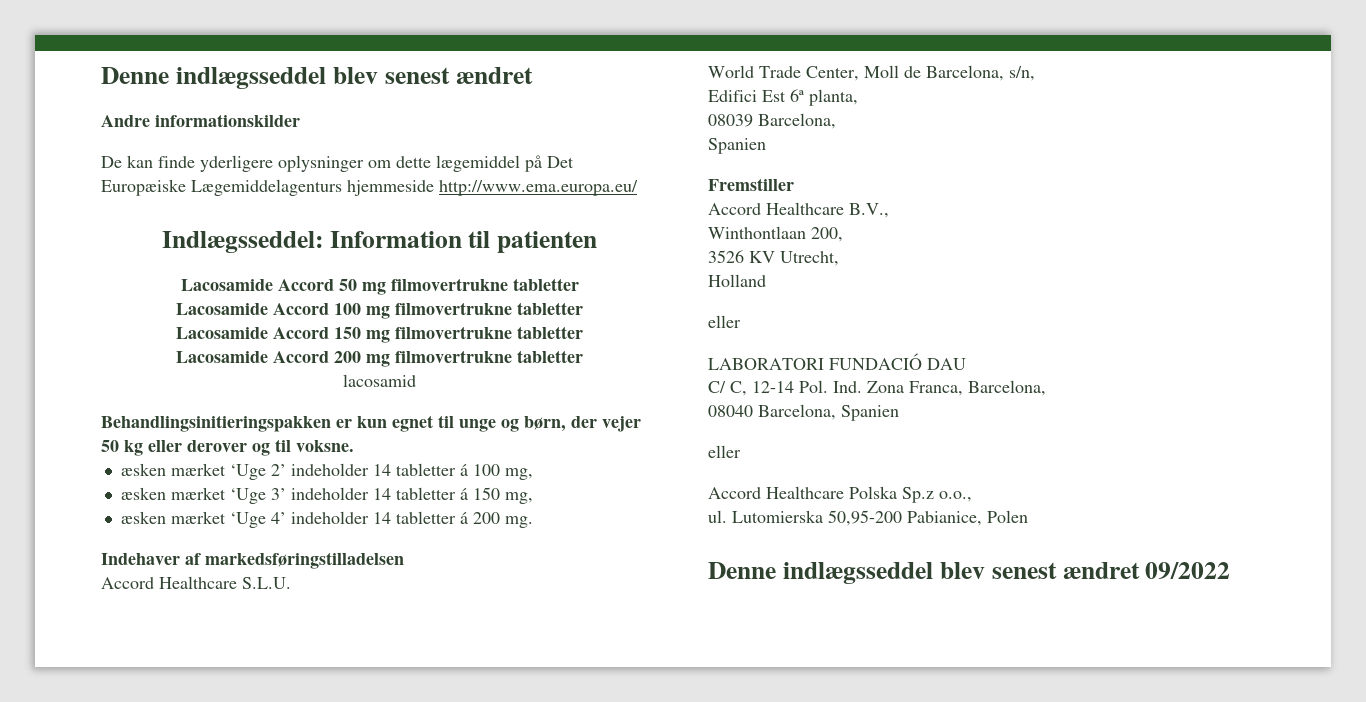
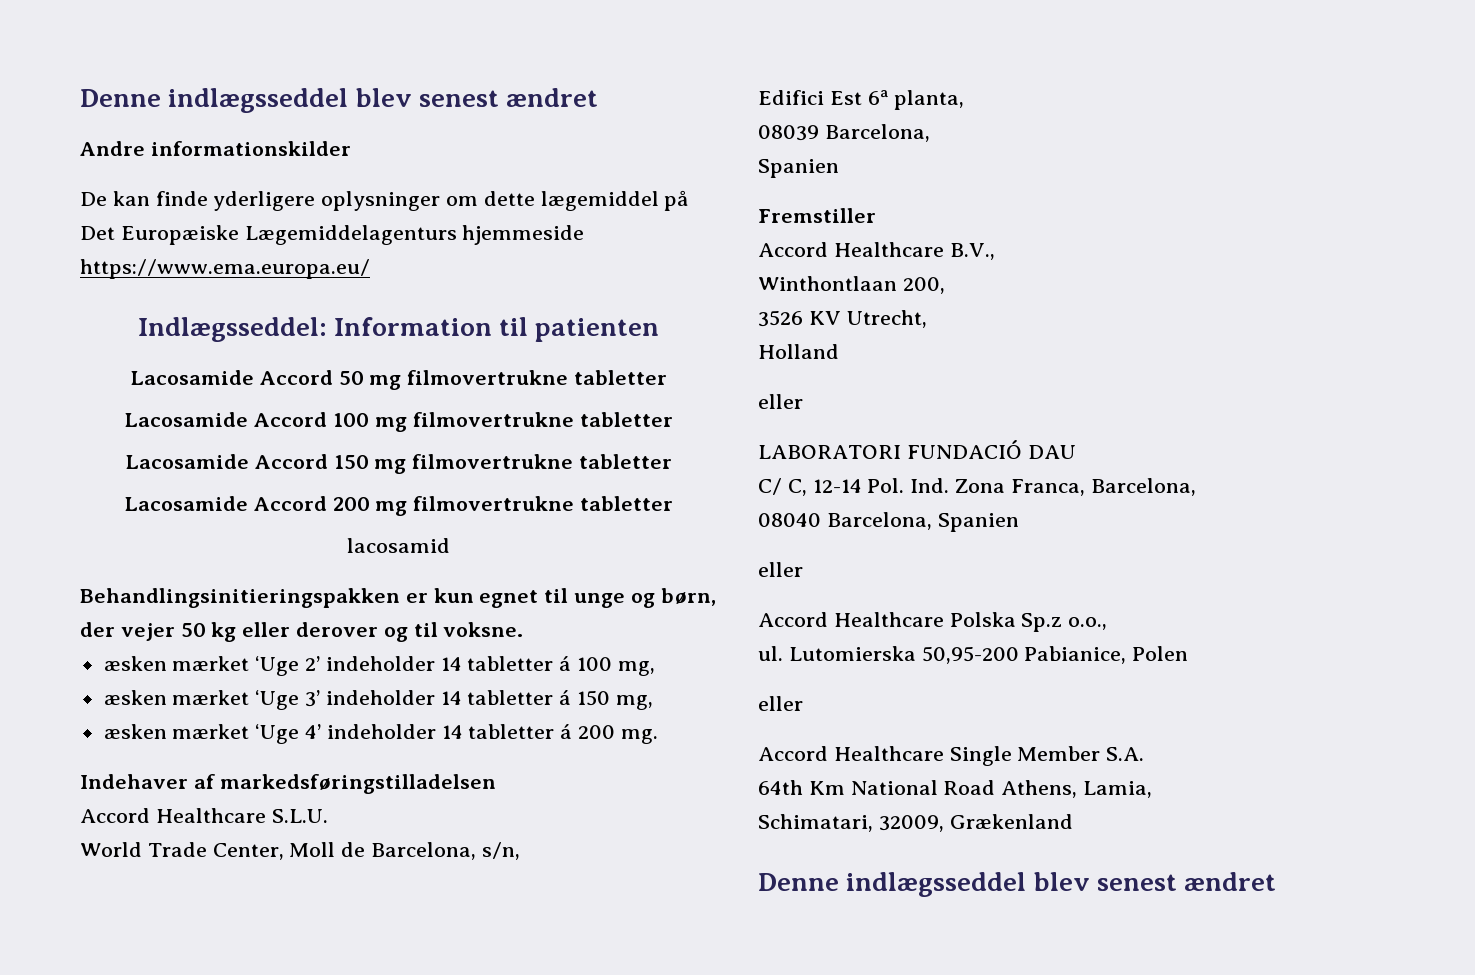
[439,180,638,196] http://www.ema.europa.eu/ -> [80,259,370,279] https://www.ema.europa.eu/
[708,562,1231,584] // Denne indlægsseddel blev senest ændret 09/2022 -> [758,696,803,711] [758,746,1145,766] [758,780,1153,798] [758,814,1073,832] [758,872,1277,897] // eller // Accord Healthcare Single Member S.A. // 64th Km National Road Athens, Lamia, // Schimatari, 32009, Grækenland // Denne indlægsseddel blev senest ændret

